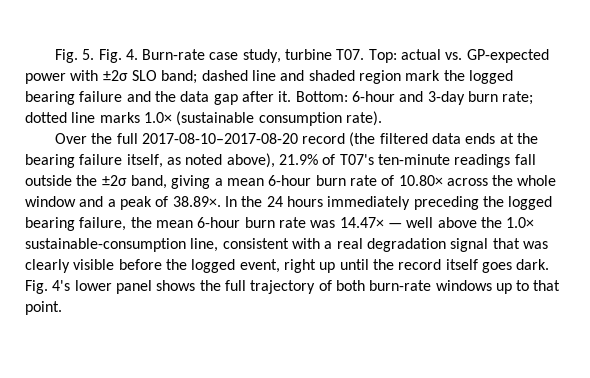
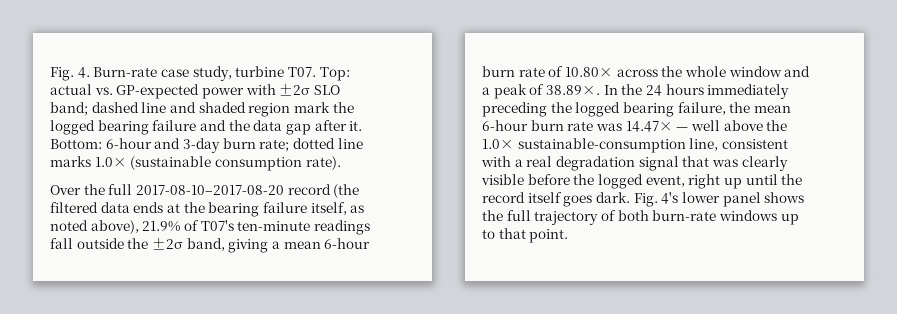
[54,49,122,63] Fig. 5. Fig. -> [50,67,74,81] Fig.

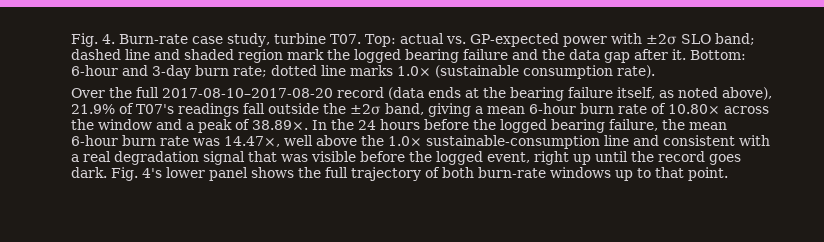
[333,184,360,198] [50,202,130,213] (the filtered data -> [388,87,424,100] (data
[237,221,311,231] ten-minute -> (174, 109) none
[684,66,726,77] whole -> (94, 124) none
[707,84,790,99] [482,102,547,117] immediately preceding -> [424,119,469,130] before
[625,121,689,132] 14.47× — -> [224,136,280,147] 14.47×,
[689,138,719,151] line, -> [604,135,659,146] line and
[741,156,788,171] clearly -> (308, 158) none
[527,192,562,203] itself -> (705, 156) none

